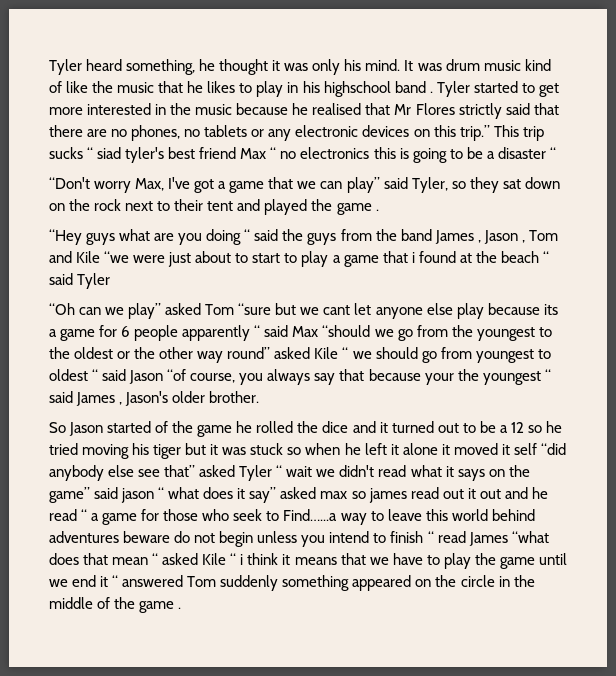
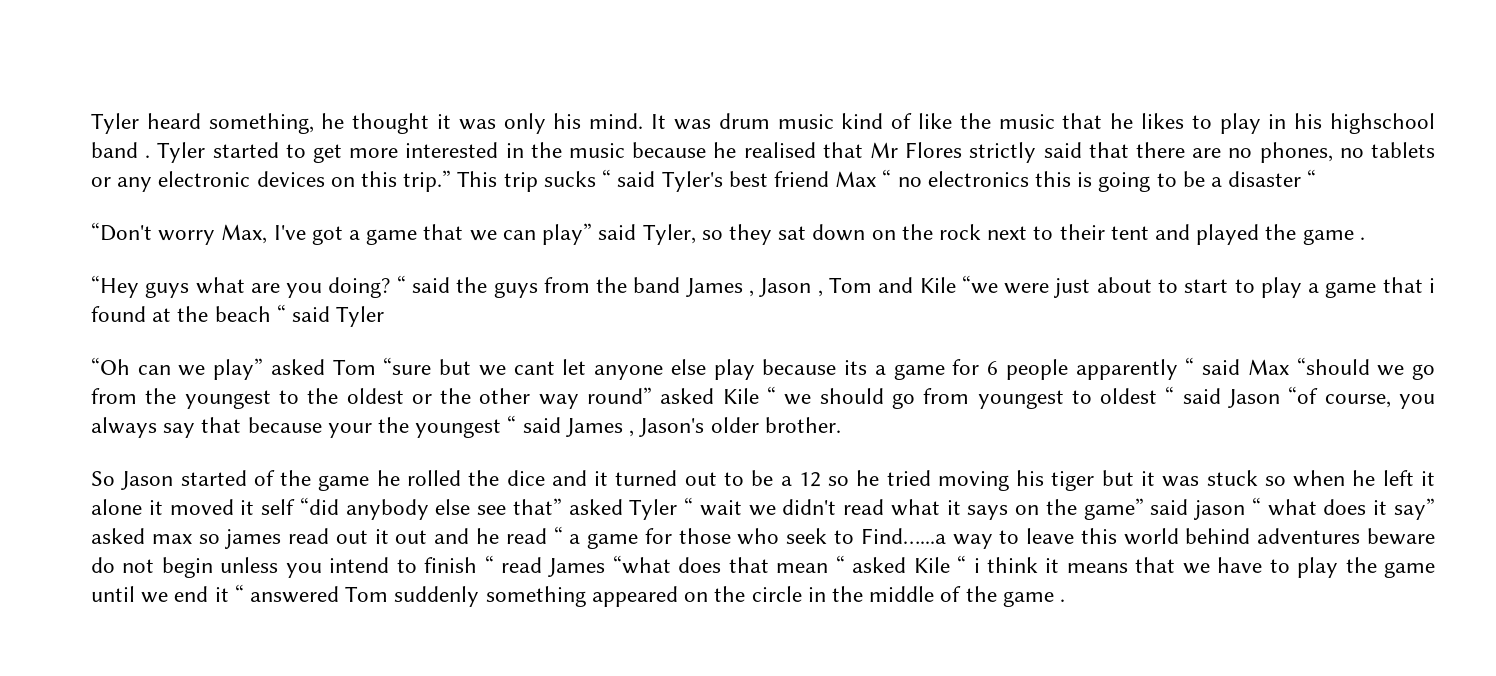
[97,147,165,163] siad tyler's -> [617,171,723,192] said Tyler's
[206,229,242,245] doing -> [328,277,391,298] doing?

